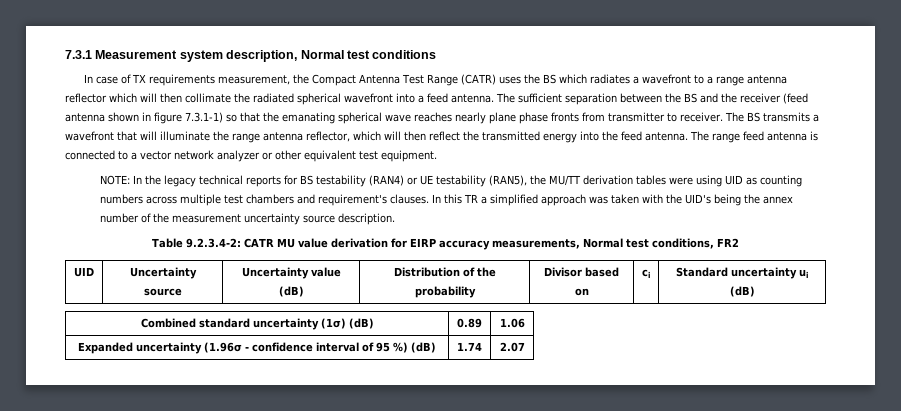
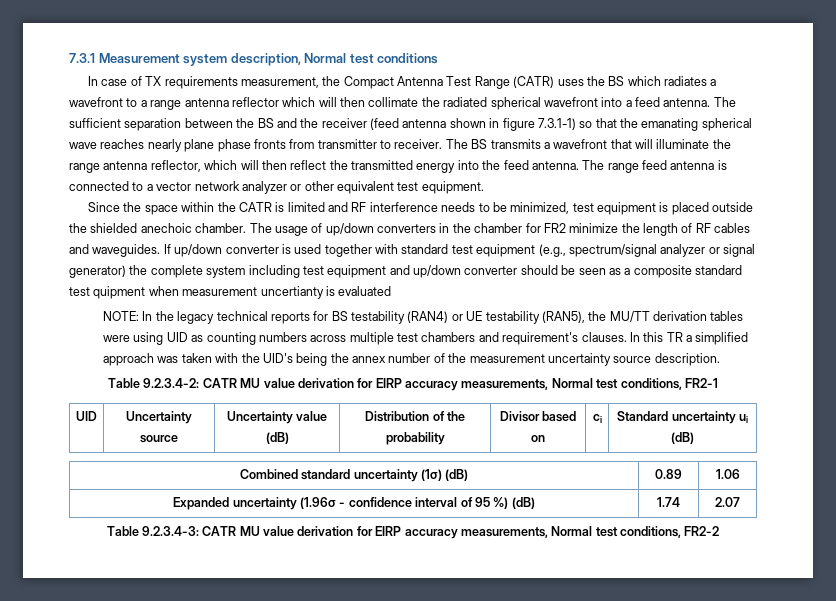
(437, 156) none -> [88,202,754,215] [69,223,751,236] [69,244,755,257] [69,265,742,278] [69,286,392,299] // Since the space within the CATR is limited and RF interference needs to be minimized, test equipment is placed outside the shielded anechoic chamber. The usage of up/down converters in the chamber for FR2 minimize the length of RF cables and waveguides. If up/down converter is used together with standard test equipment (e.g., spectrum/signal analyzer or signal generator) the complete system including test equipment and up/down converter should be seen as a composite standard test quipment when measurement uncertianty is evaluated
[716,238,739,247] FR2 -> [684,378,718,388] FR2-1
(525, 347) none -> [106,526,720,539] // Table 9.2.3.4-3: CATR MU value derivation for EIRP accuracy measurements, Normal test conditions, FR2-2

